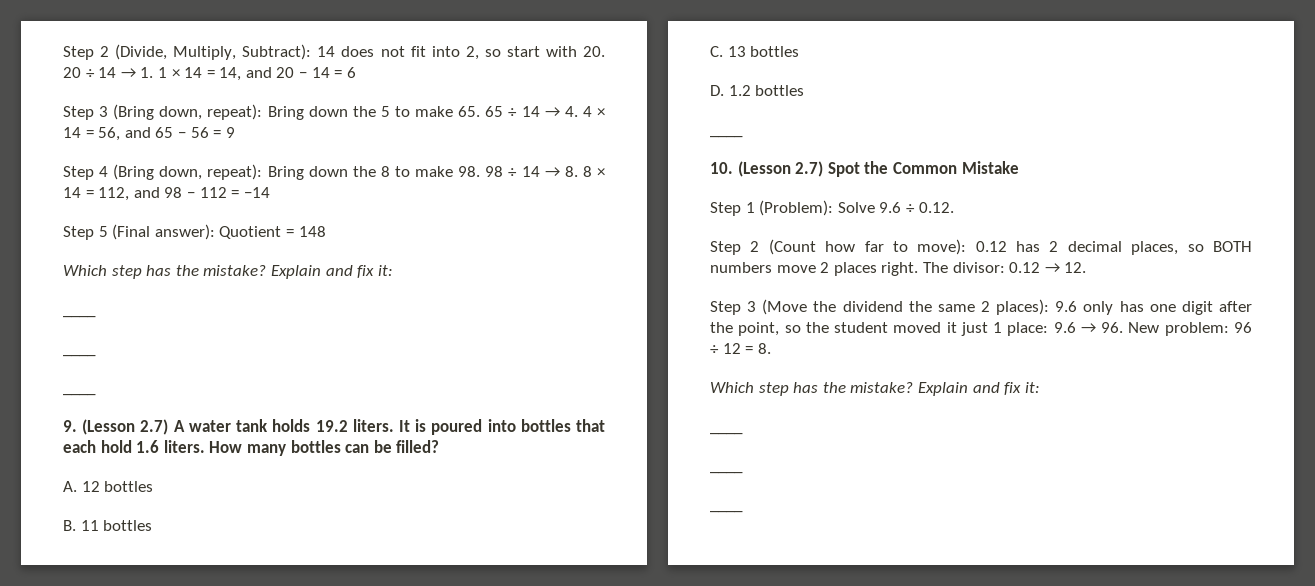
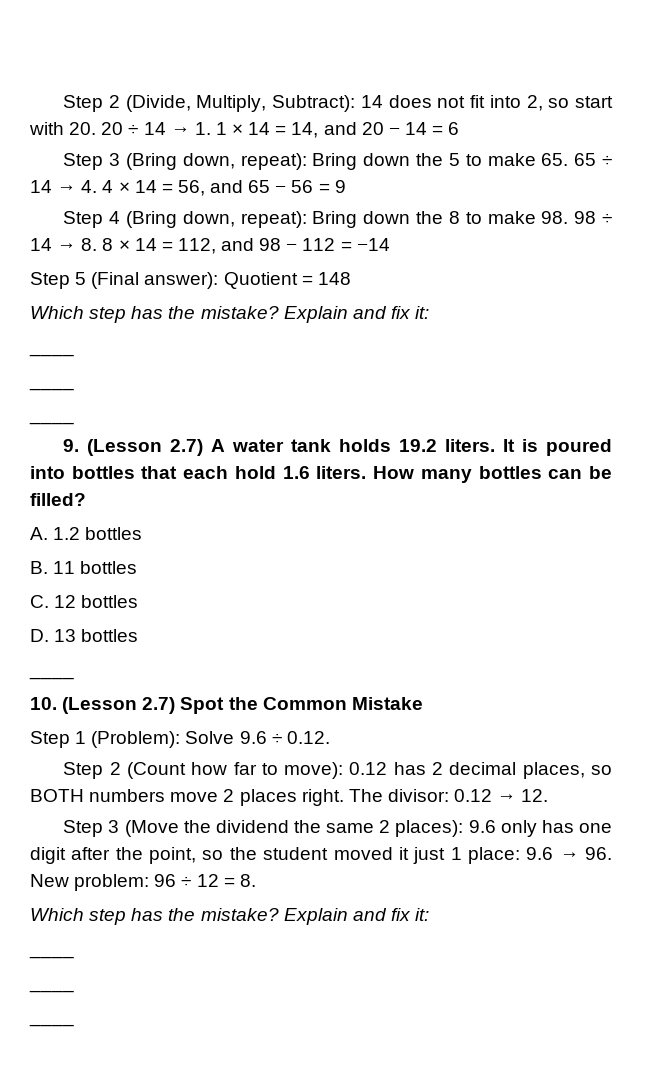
[81,481,100,492] 12 -> [53,527,81,540] 1.2
[727,46,746,57] 13 -> [54,595,77,608] 12
[728,85,751,96] 1.2 -> [54,629,77,642] 13

